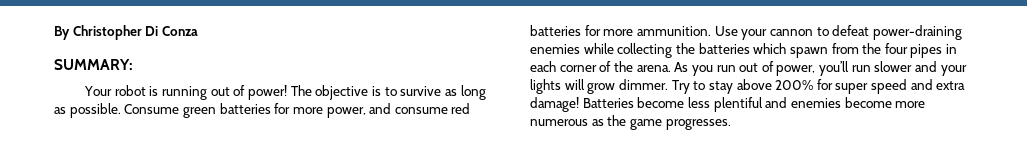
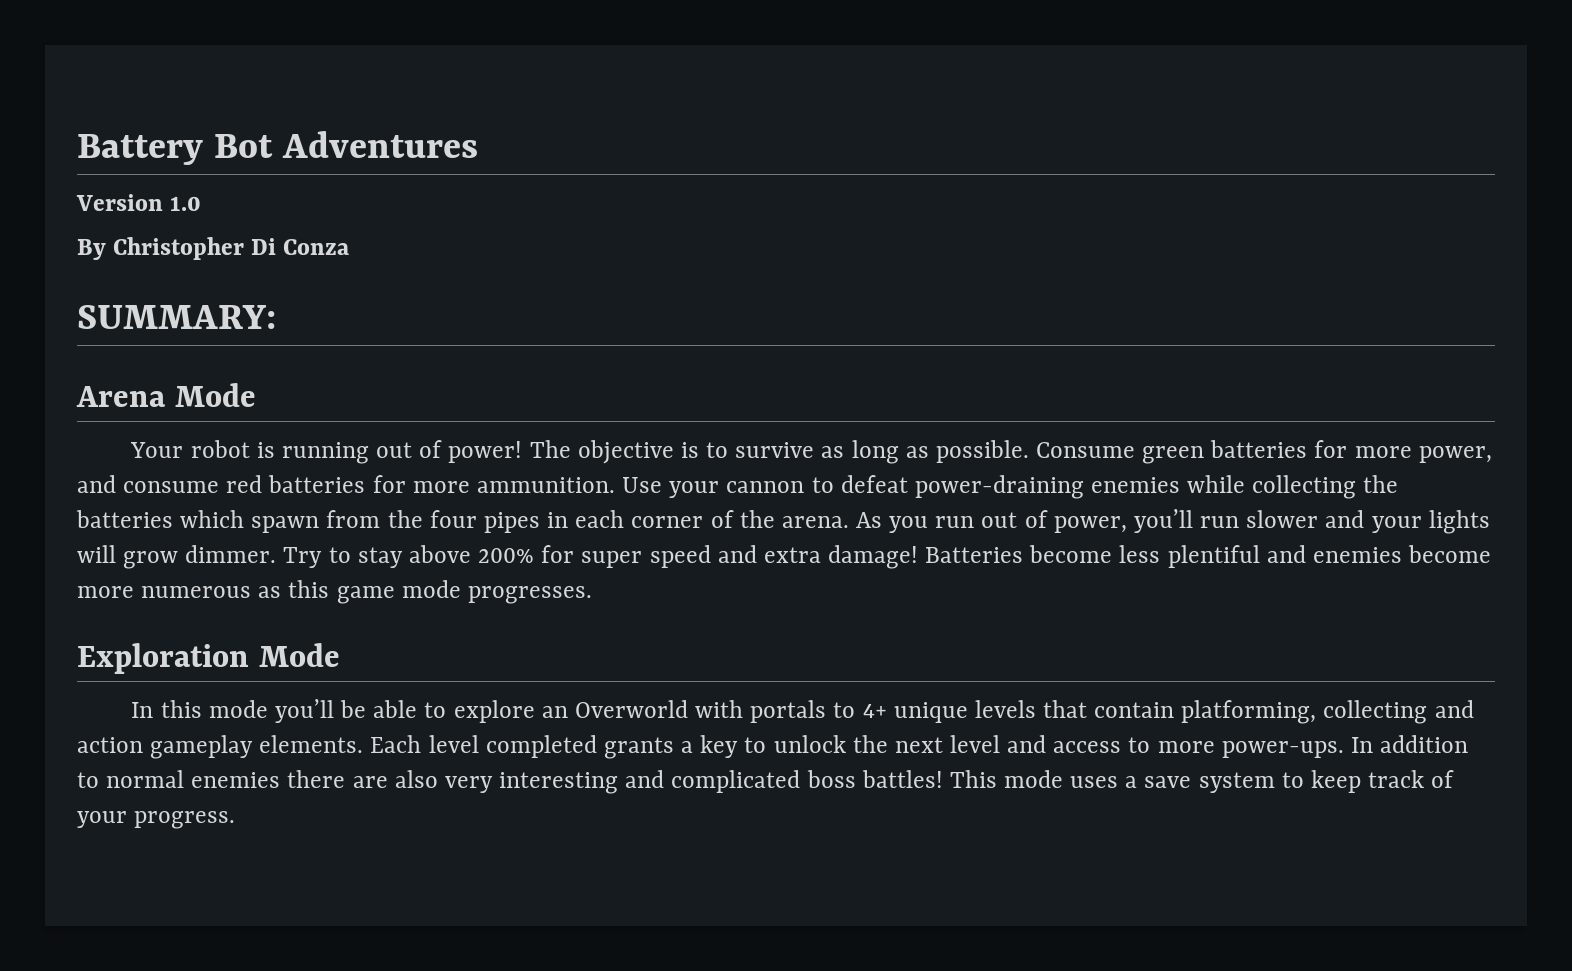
(54, 33) none -> [77,131,479,165] [76,194,202,211] Battery Bot Adventures // Version 1.0 //
(133, 64) none -> [76,383,256,407] // Arena Mode
[607,115,731,130] the game progresses. -> [288,580,592,604] [77,643,340,674] [131,699,1474,724] [77,735,1469,759] [77,770,1455,794] [77,811,236,829] this game mode progresses. // Exploration Mode // In this mode you’ll be able to explore an Overworld with portals to 4+ unique levels that contain platforming, collecting and action gameplay elements. Each level completed grants a key to unlock the next level and access to more power-ups. In addition to normal enemies there are also very interesting and complicated boss battles! This mode uses a save system to keep track of your progress.

